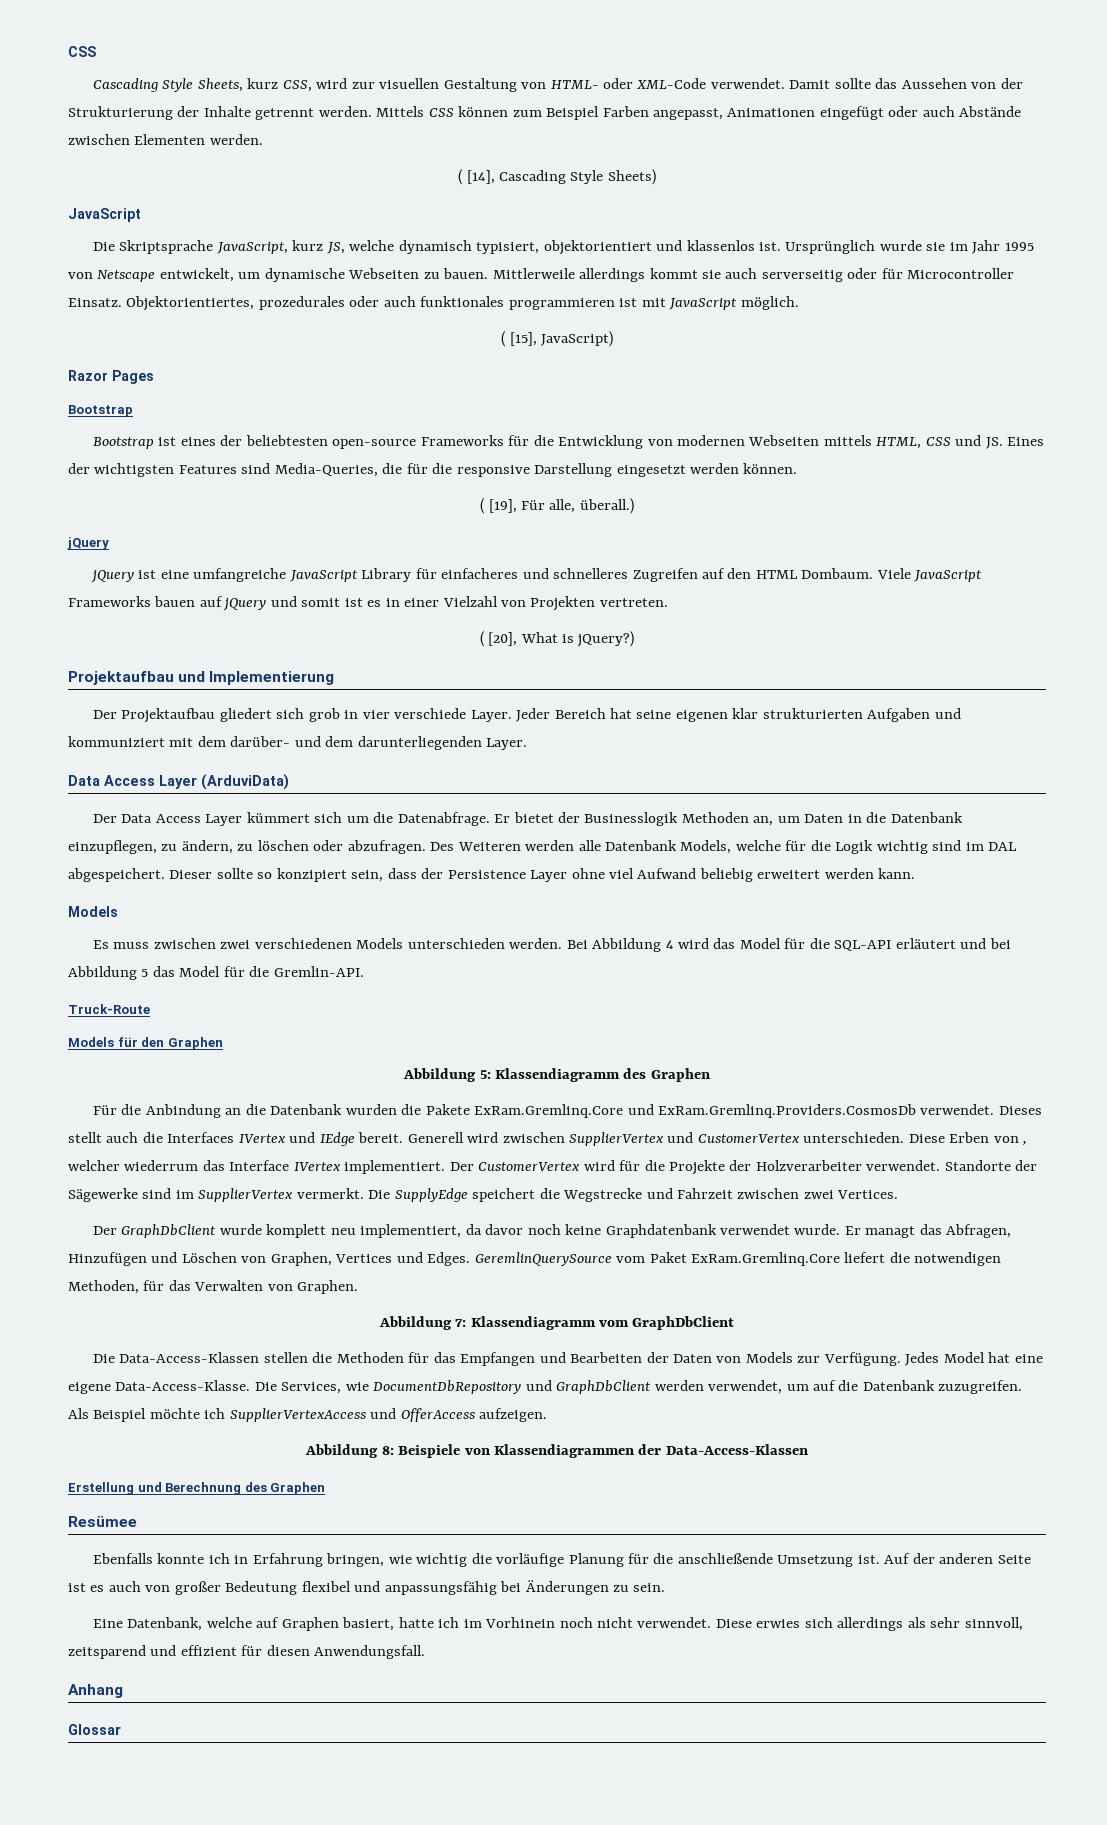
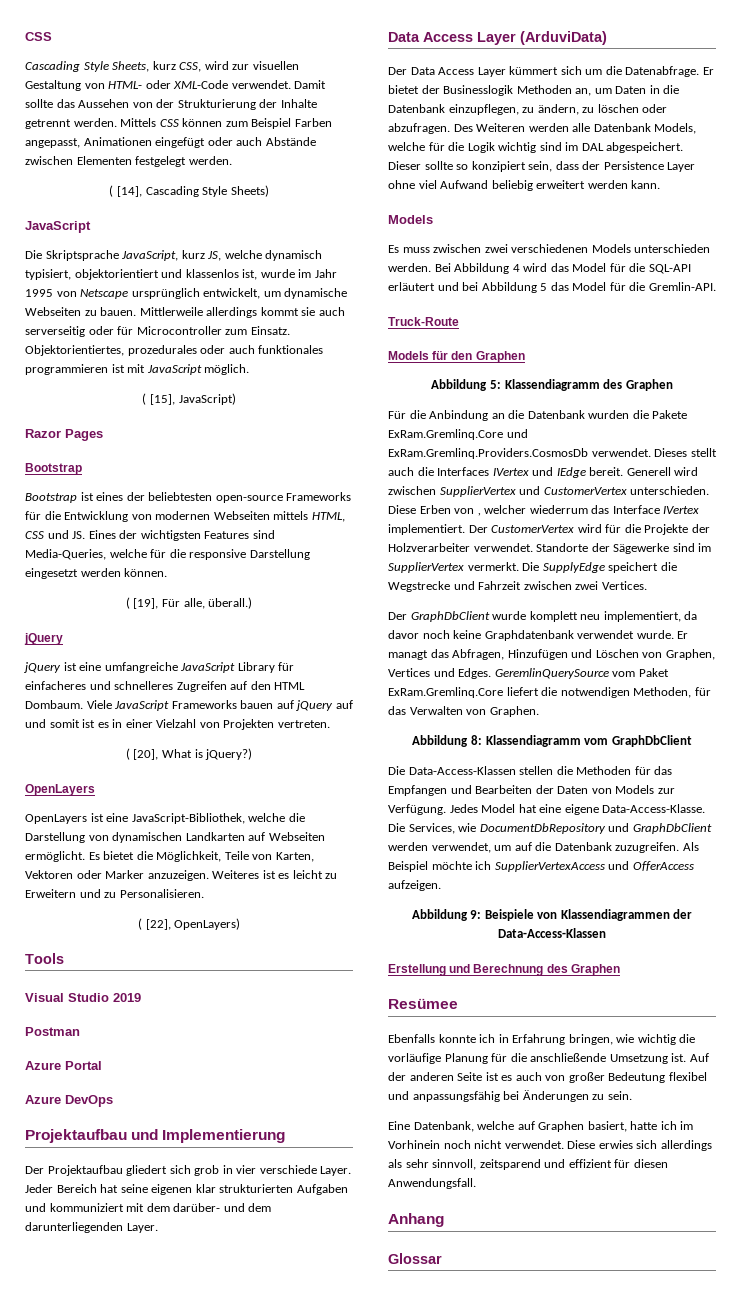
(206, 139) none -> [135,156,187,167] festgelegt
[758,240,946,254] ist. Ursprünglich wurde sie -> [242,269,295,280] ist, wurde
(156, 276) none -> [131,288,200,299] ursprünglich
(1015, 273) none -> [225,329,248,335] zum
[382,463,403,474] die -> [109,549,147,558] welche
(267, 604) none -> [335,700,353,709] auf
(635, 639) none -> [25,784,95,796] [25,813,305,824] [25,832,325,843] [25,851,314,862] [25,870,338,881] [25,889,204,898] [137,918,241,930] [25,953,64,964] [25,993,141,1002] [25,1027,80,1036] [25,1061,102,1070] [25,1095,113,1107] // OpenLayers // OpenLayers ist eine JavaScript-Bibliothek, welche die Darstellung von dynamischen Landkarten auf Webseiten ermöglicht. Es bietet die Möglichkeit, Teile von Karten, Vektoren oder Marker anzuzeigen. Weiteres ist es leicht zu Erweitern und zu Personalisieren. // ( [22], OpenLayers) // Tools // Visual Studio 2019 // Postman // Azure Portal // Azure DevOps
[455,1319,467,1327] 7: -> [470,735,482,745] 8:
[381,1446,394,1455] 8: -> [470,910,482,919] 9:

